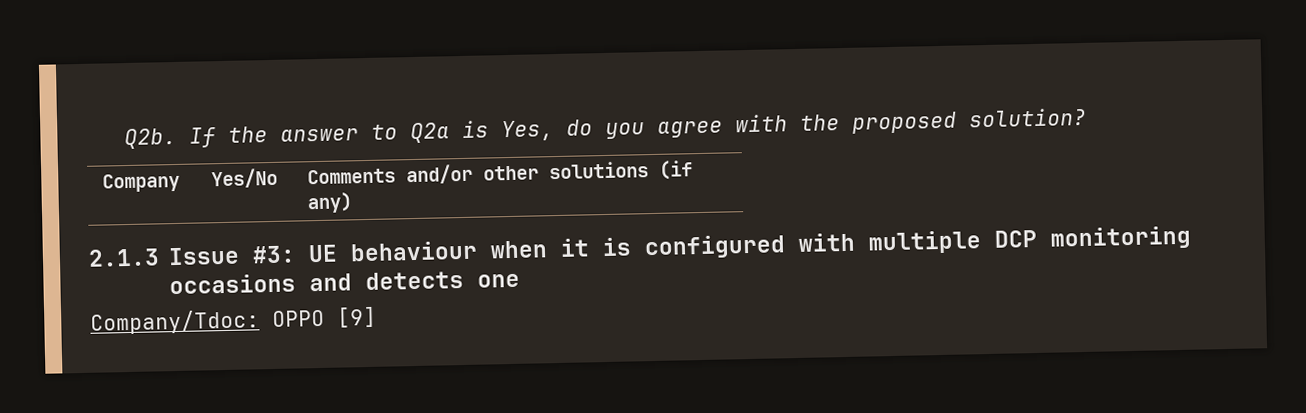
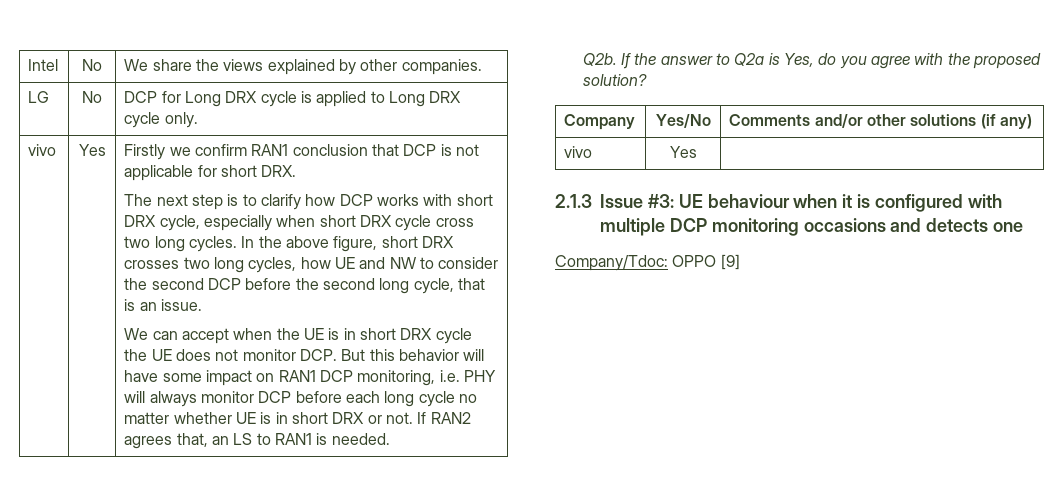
(124, 138) none -> [28,59,59,71] [82,59,102,71] [124,59,482,75] [28,91,50,103] [82,91,102,103] [124,91,462,107] [124,112,198,128] [28,144,57,156] [78,144,106,156] [124,144,479,160] [124,165,297,181] [124,194,493,210] [124,215,474,231] [124,236,454,252] [124,257,499,273] [124,278,485,294] [124,299,202,311] [124,328,472,344] [124,349,485,361] [124,370,496,386] [124,391,477,407] [124,412,471,424] [124,433,390,449] Intel | No | We share the views explained by other companies. // LG | No | DCP for Long DRX cycle is applied to Long DRX cycle only. // vivo | Yes | Firstly we confirm RAN1 conclusion that DCP is not applicable for short DRX. // The next step is to clarify how DCP works with short DRX cycle, especially when short DRX cycle cross two long cycles. In the above figure, short DRX crosses two long cycles, how UE and NW to consider the second DCP before the second long cycle, that is an issue. // We can accept when the UE is in short DRX cycle the UE does not monitor DCP. But this behavior will have some impact on RAN1 DCP monitoring, i.e. PHY will always monitor DCP before each long cycle no matter whether UE is in short DRX or not. If RAN2 agrees that, an LS to RAN1 is needed. //
(354, 203) none -> [564,146,593,158] [669,146,697,158] // vivo | Yes |

